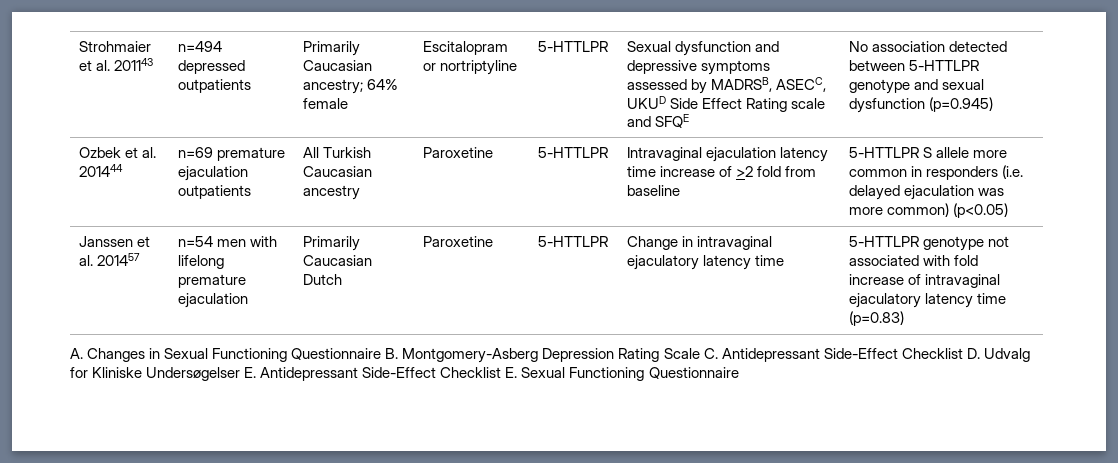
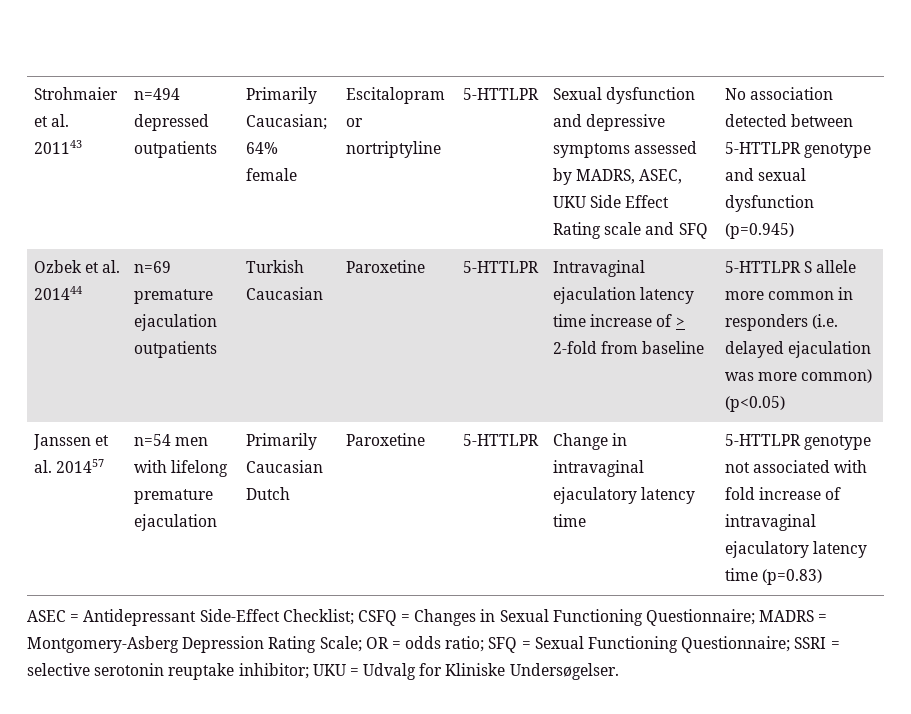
[303,60,373,71] [303,79,364,94] Caucasian ancestry; -> [246,114,328,130] Caucasian;
[711,77,827,92] [627,96,667,109] MADRSB, ASECC, UKUD -> [576,169,683,184] [553,196,587,208] MADRS, ASEC, UKU
[655,114,690,128] SFQE -> [678,223,708,239] SFQ
[303,147,320,158] All -> (218, 349) none
[303,185,361,200] ancestry -> (324, 293) none
[736,166,782,177] >2 fold -> [675,317,685,327] [553,341,598,354] > 2-fold
[70,348,1030,363] [70,367,739,381] A. Changes in Sexual Functioning Questionnaire B. Montgomery-Asberg Depression Rating Scale C. Antidepressant Side-Effect Checklist D. Udvalg for Kliniske Undersøgelser E. Antidepressant Side-Effect Checklist E. Sexual Functioning Questionnaire -> [27,609,828,626] [27,636,840,653] [27,663,619,680] ASEC = Antidepressant Side-Effect Checklist; CSFQ = Changes in Sexual Functioning Questionnaire; MADRS = Montgomery-Asberg Depression Rating Scale; OR = odds ratio; SFQ = Sexual Functioning Questionnaire; SSRI = selective serotonin reuptake inhibitor; UKU = Udvalg for Kliniske Undersøgelser.

